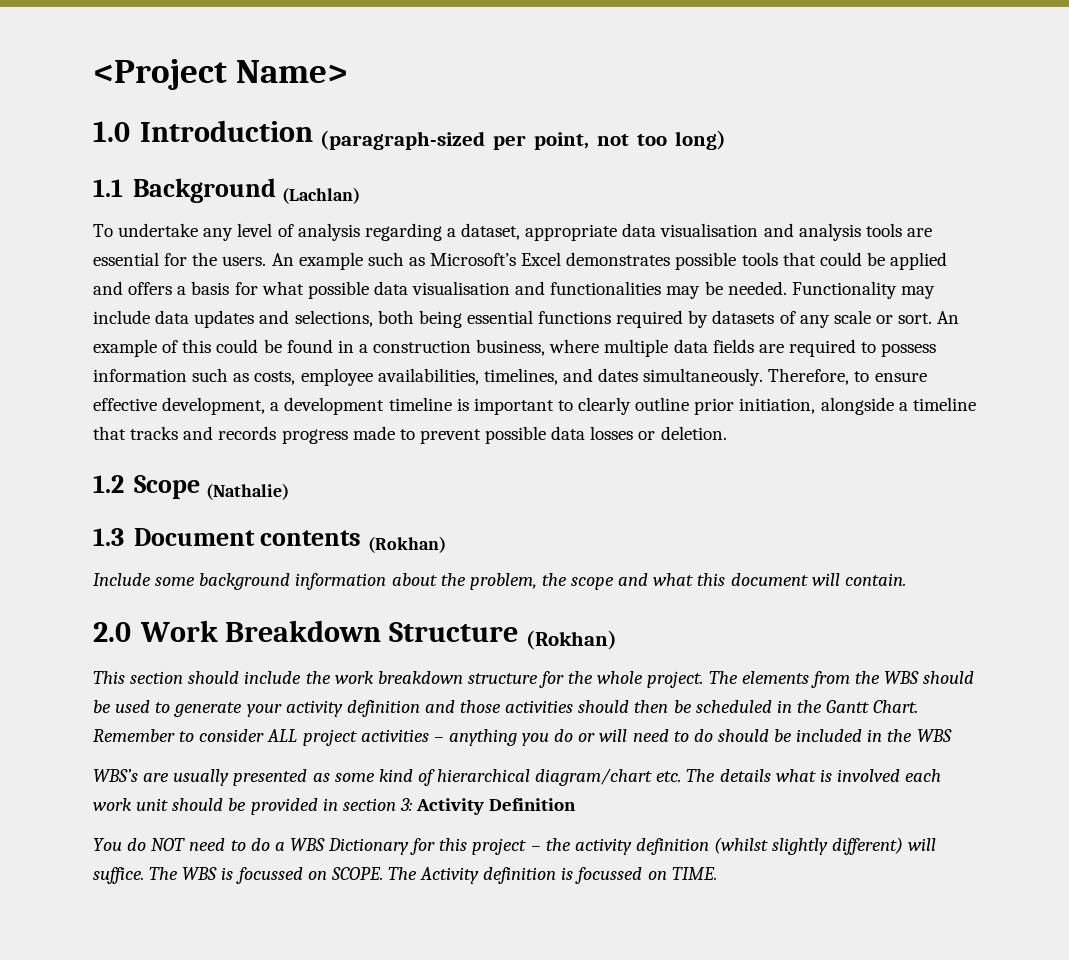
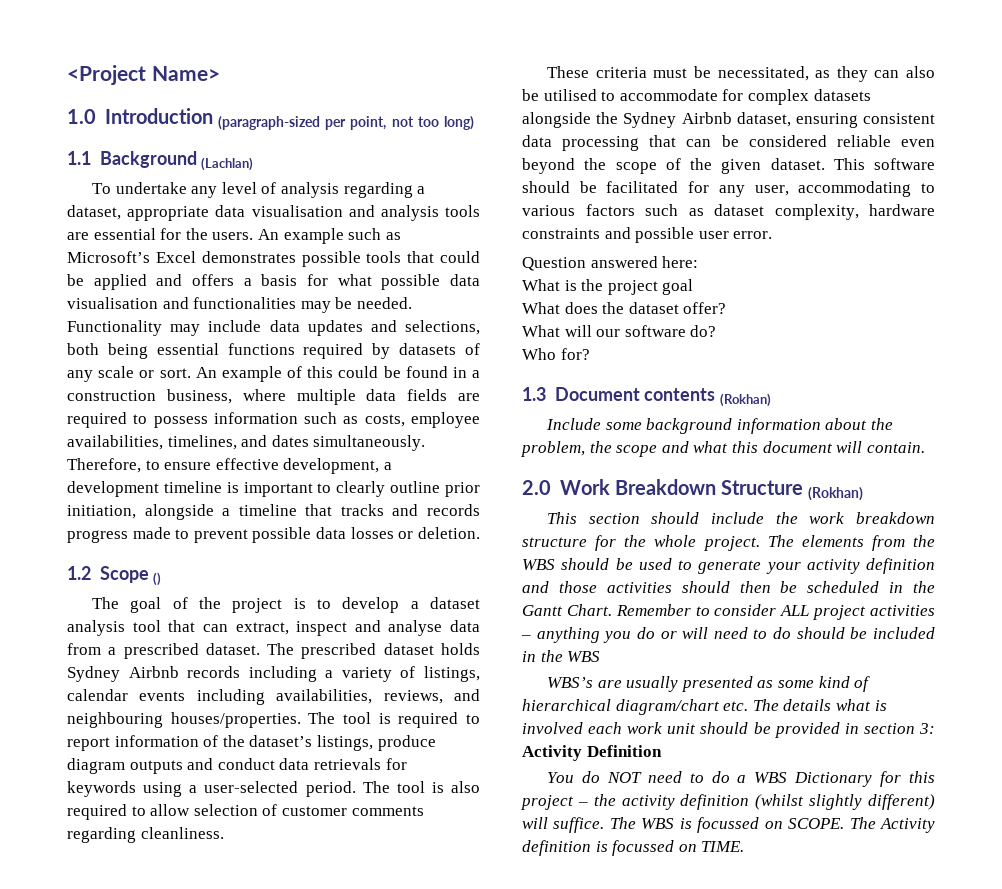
[206,483,290,500] (Nathalie) -> [153,572,162,586] [92,597,480,613] [67,620,480,636] [67,643,480,659] [67,666,480,682] [67,689,480,705] [67,712,481,728] [67,735,436,751] [67,758,407,774] [67,781,480,797] [67,804,424,820] [67,827,224,843] [547,66,935,82] [522,89,871,105] [522,112,935,128] [522,135,935,151] [522,158,935,174] [522,181,935,197] [522,204,935,220] [522,227,773,243] [522,256,699,271] [522,279,694,295] [522,302,727,314] [522,325,717,337] [522,348,590,360] () // The goal of the project is to develop a dataset analysis tool that can extract, inspect and analyse data from a prescribed dataset. The prescribed dataset holds Sydney Airbnb records including a variety of listings, calendar events including availabilities, reviews, and neighbouring houses/properties. The tool is required to report information of the dataset’s listings, produce diagram outputs and conduct data retrievals for keywords using a user-selected period. The tool is also required to allow selection of customer comments regarding cleanliness. // These criteria must be necessitated, as they can also be utilised to accommodate for complex datasets alongside the Sydney Airbnb dataset, ensuring consistent data processing that can be considered reliable even beyond the scope of the given dataset. This software should be facilitated for any user, accommodating to various factors such as dataset complexity, hardware constraints and possible user error. // Question answered here: // What is the project goal // What does the dataset offer? // What will our software do? // Who for?

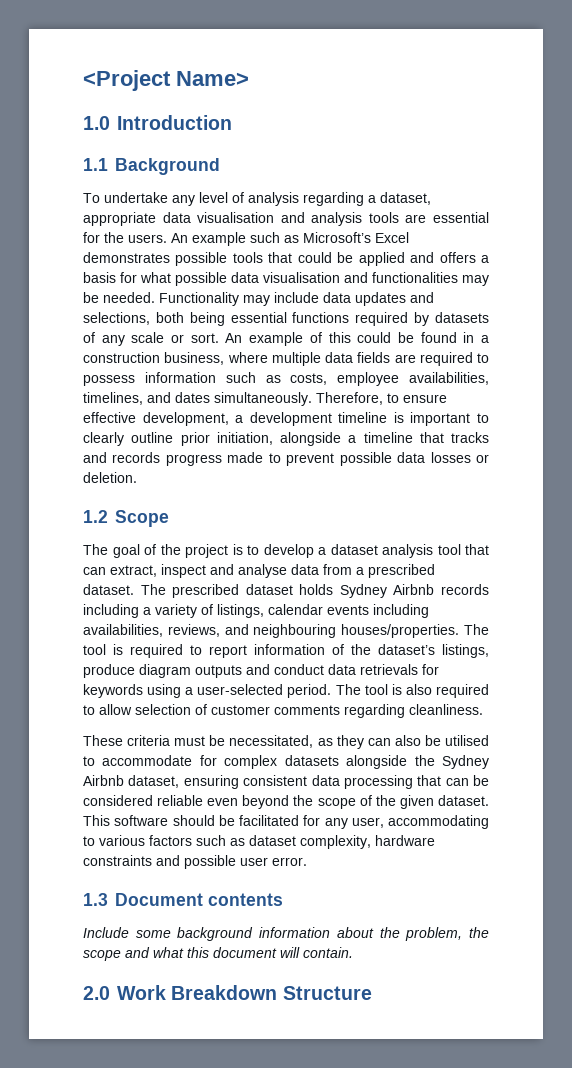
[217,116,475,130] (paragraph-sized per point, not too long) -> (232, 122) none
[201,157,254,171] (Lachlan) -> (220, 166) none
[153,572,162,586] () -> (169, 518) none
[522,256,699,271] [522,279,694,295] [522,302,727,314] [522,325,717,337] [522,348,590,360] // Question answered here: // What is the project goal // What does the dataset offer? // What will our software do? // Who for? -> (307, 861) none
[720,393,772,407] (Rokhan) -> (283, 899) none
[808,487,864,501] [547,512,935,524] [522,535,935,551] [522,558,935,574] [522,581,935,593] [522,604,935,620] [521,627,935,643] [522,650,601,662] [547,676,871,692] [522,699,887,715] [522,722,935,738] [522,745,662,761] [547,771,935,787] [521,794,935,810] [522,817,935,833] [522,840,745,856] (Rokhan) // This section should include the work breakdown structure for the whole project. The elements from the WBS should be used to generate your activity definition and those activities should then be scheduled in the Gantt Chart. Remember to consider ALL project activities – anything you do or will need to do should be included in the WBS // WBS’s are usually presented as some kind of hierarchical diagram/chart etc. The details what is involved each work unit should be provided in section 3: Activity Definition // You do NOT need to do a WBS Dictionary for this project – the activity definition (whilst slightly different) will suffice. The WBS is focussed on SCOPE. The Activity definition is focussed on TIME. -> (372, 993) none

